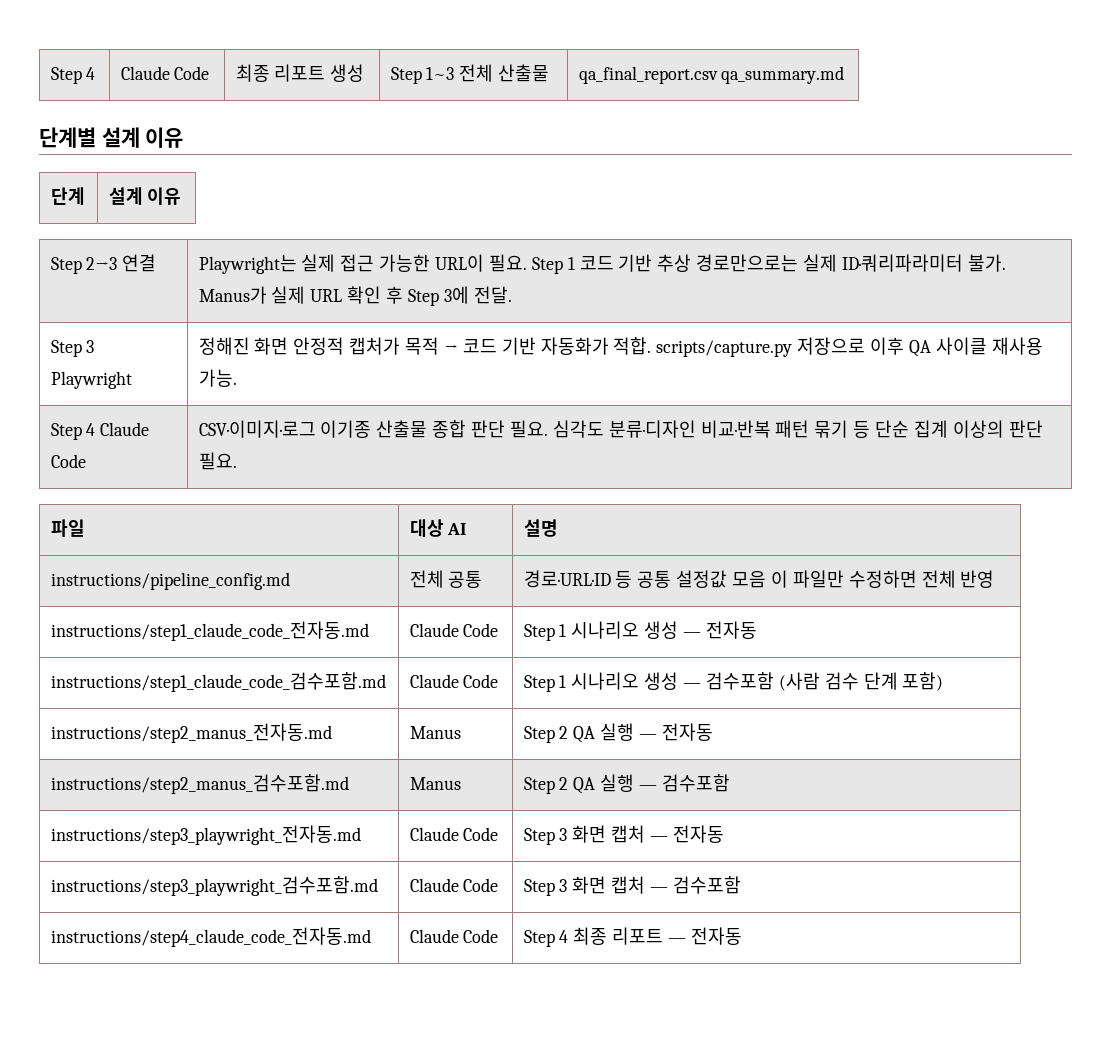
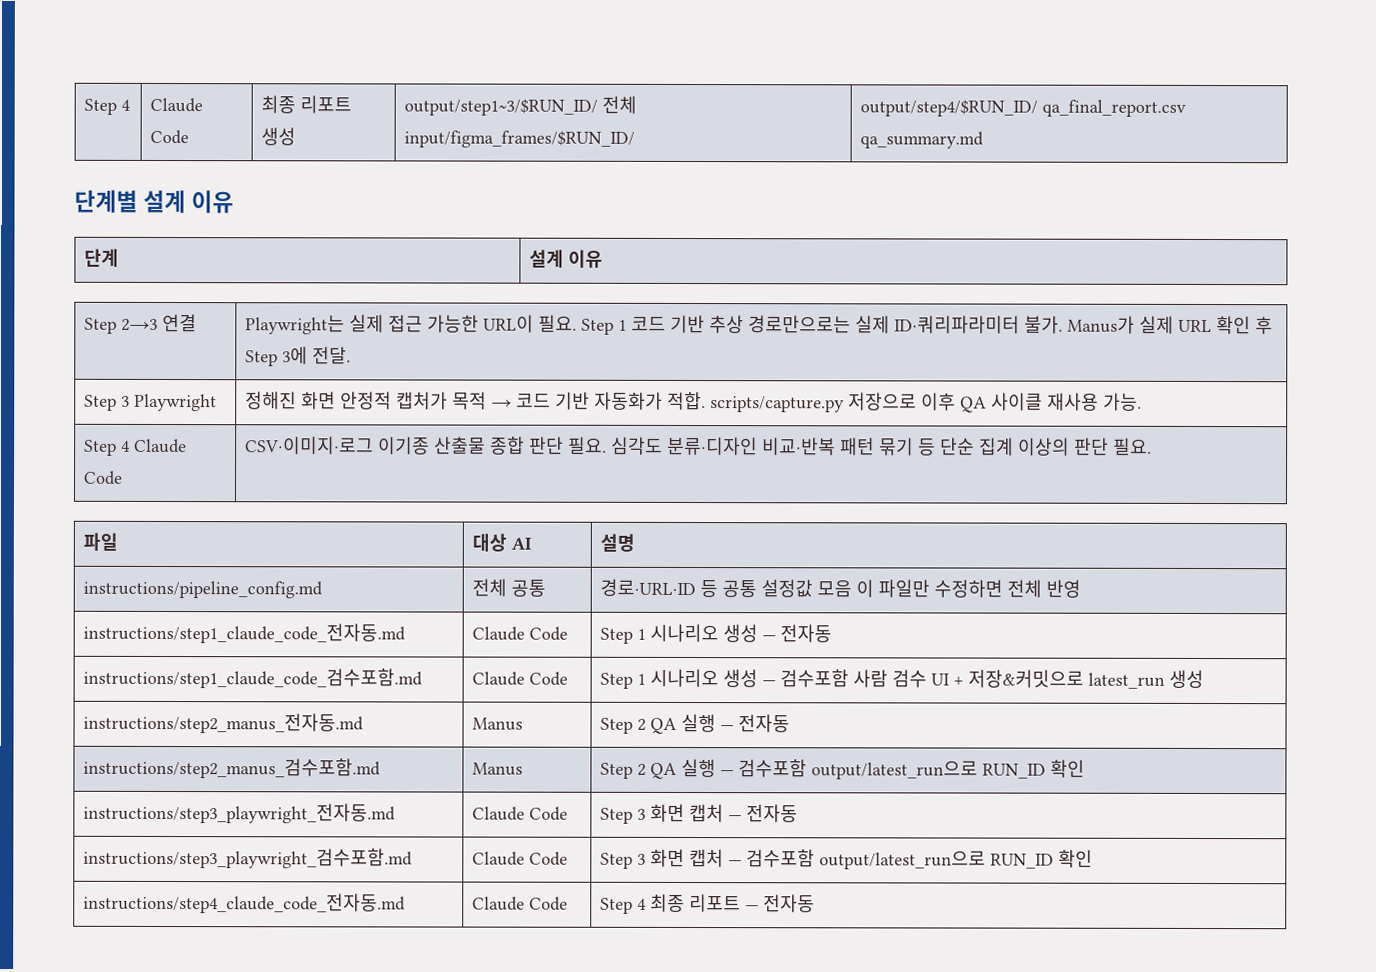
[390,64,550,84] Step 1~3 전체 산출물 | -> [404,95,638,116] [404,130,636,148] [860,99,1039,117] output/step1~3/$RUN_ID/ 전체 input/figma_frames/$RUN_ID/ | output/step4/$RUN_ID/
[778,672,944,691] (사람 검수 단계 포함) -> [853,669,1205,689] 사람 검수 UI + 저장&커밋으로 latest_run 생성
(730, 783) none -> [811,759,1086,780] output/latest_run으로 RUN_ID 확인
(741, 885) none -> [819,849,1094,870] output/latest_run으로 RUN_ID 확인

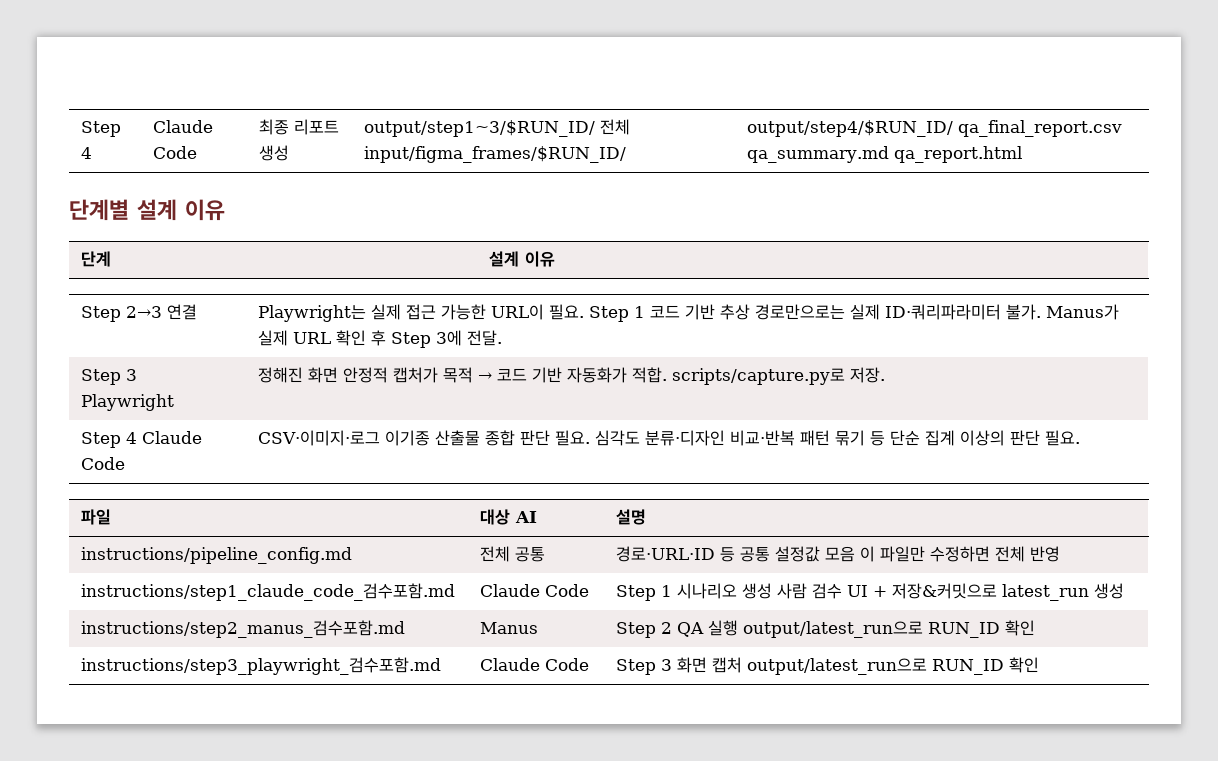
(985, 140) none -> [894,146,1023,163] qa_report.html
[710,392,1143,413] scripts/capture.py 저장으로 이후 QA 사이클 재사용 가능. -> [672,367,886,385] scripts/capture.py로 저장.
[83,622,407,644] [472,626,569,641] [600,623,833,644] // instructions/step1_claude_code_전자동.md | Claude Code | Step 1 시나리오 생성 — 전자동 -> (1061, 554) none
[762,669,850,688] — 검수포함 -> (773, 591) none
[83,712,365,734] [472,717,524,731] [600,713,791,734] // instructions/step2_manus_전자동.md | Manus | Step 2 QA 실행 — 전자동 -> (1125, 591) none
[720,759,1086,780] [83,802,397,824] [472,806,569,821] [600,803,799,824] — 검수포함 output/latest_run으로 RUN_ID 확인 // instructions/step3_playwright_전자동.md | Claude Code | Step 3 화면 캡처 — 전자동 -> [743,620,1036,638] output/latest_run으로 RUN_ID 확인
[728,849,1094,870] [83,892,407,914] [472,896,569,911] [600,893,816,914] — 검수포함 output/latest_run으로 RUN_ID 확인 // instructions/step4_claude_code_전자동.md | Claude Code | Step 4 최종 리포트 — 전자동 -> [747,657,1040,675] output/latest_run으로 RUN_ID 확인

